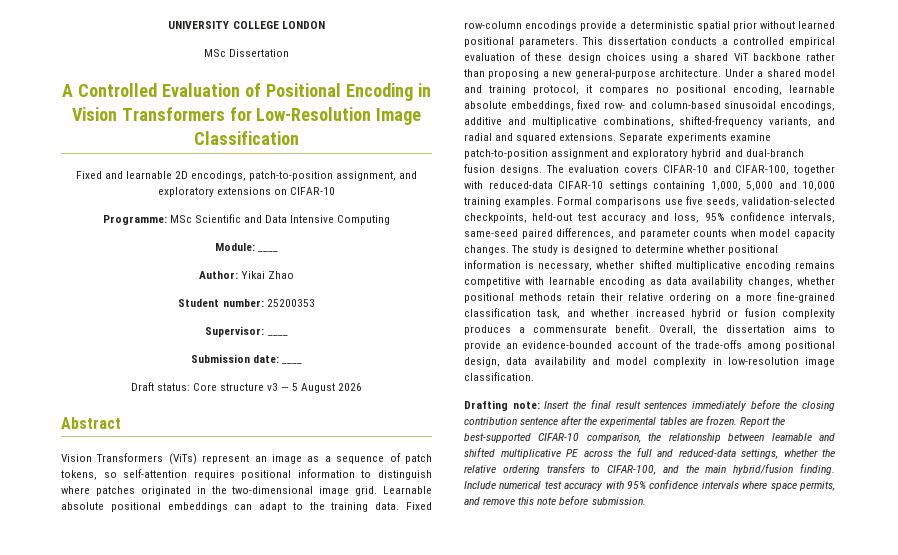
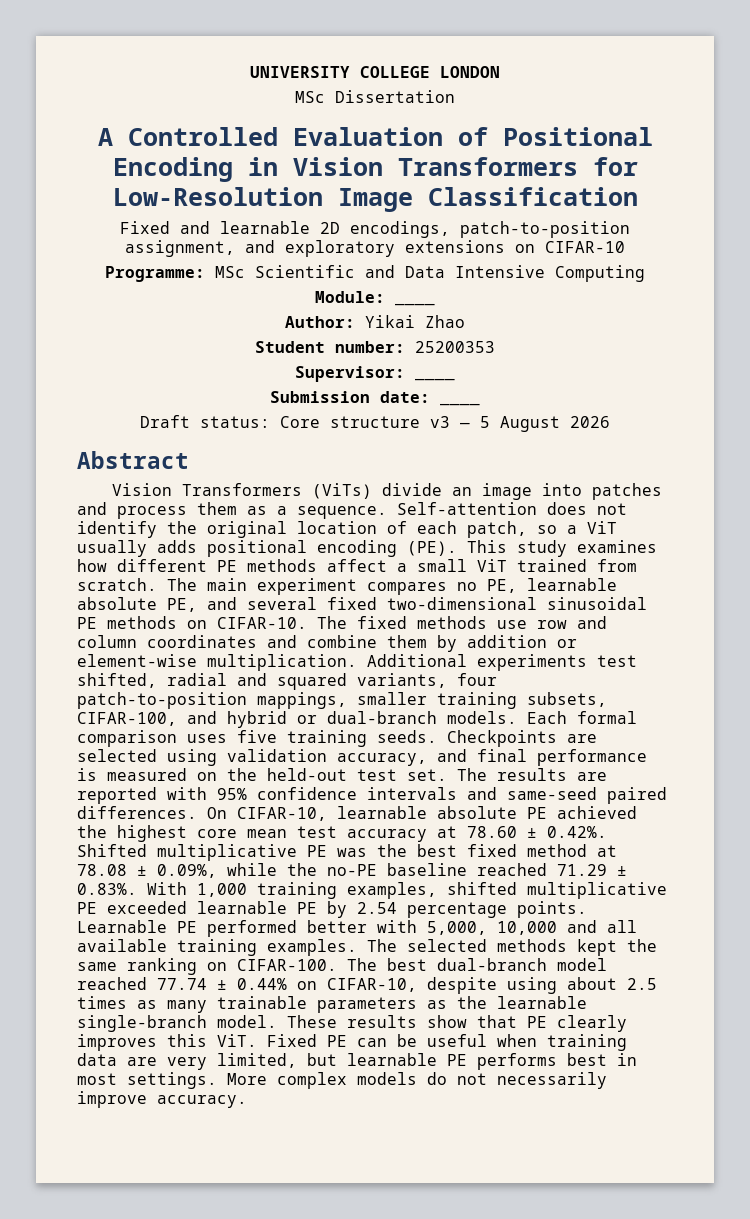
[202,454,250,464] represent -> [381,483,442,496] divide
[307,453,432,464] [61,469,432,480] [61,486,432,496] [61,502,432,512] [464,21,835,31] [464,37,835,47] [464,52,835,63] [464,69,835,79] [464,85,835,95] [464,100,835,111] [464,116,835,127] [464,133,771,143] [464,149,804,159] [464,164,835,175] [464,181,835,191] [464,196,835,207] [464,212,835,223] [464,228,835,239] [464,245,778,255] [464,260,835,271] [464,277,835,287] [464,292,835,303] [464,308,835,319] [464,324,835,335] [464,340,835,351] [464,357,835,367] [464,372,534,381] [464,400,835,411] [464,416,785,427] [464,433,835,443] [464,448,835,459] [464,464,835,475] [464,480,835,491] [464,496,646,505] as a sequence of patch tokens, so self-attention requires positional information to distinguish where patches originated in the two-dimensional image grid. Learnable absolute positional embeddings can adapt to the training data. Fixed row-column encodings provide a deterministic spatial prior without learned positional parameters. This dissertation conducts a controlled empirical evaluation of these design choices using a shared ViT backbone rather than proposing a new general-purpose architecture. Under a shared model and training protocol, it compares no positional encoding, learnable absolute embeddings, fixed row- and column-based sinusoidal encodings, additive and multiplicative combinations, shifted-frequency variants, and radial and squared extensions. Separate experiments examine patch-to-position assignment and exploratory hybrid and dual-branch fusion designs. The evaluation covers CIFAR-10 and CIFAR-100, together with reduced-data CIFAR-10 settings containing 1,000, 5,000 and 10,000 training examples. Formal comparisons use five seeds, validation-selected checkpoints, held-out test accuracy and loss, 95% confidence intervals, same-seed paired differences, and parameter counts when model capacity changes. The study is designed to determine whether positional information is necessary, whether shifted multiplicative encoding remains competitive with learnable encoding as data availability changes, whether positional methods retain their relative ordering on a more fine-grained classification task, and whether increased hybrid or fusion complexity produces a commensurate benefit. Overall, the dissertation aims to provide an evidence-bounded account of the trade-offs among positional design, data availability and model complexity in low-resolution image classification. // Drafting note: Insert the final result sentences immediately before the closing contribution sentence after the experimental tables are frozen. Report the best-supported CIFAR-10 comparison, the relationship between learnable and shifted multiplicative PE across the full and reduced-data settings, whether the relative ordering transfers to CIFAR-100, and the main hybrid/fusion finding. Include numerical test accuracy with 95% confidence intervals where space permits, and remove this note before submission. -> [541,483,662,500] [77,502,627,519] [77,521,617,538] [77,540,657,557] [77,559,637,572] [77,578,617,595] [77,597,647,612] [77,616,607,629] [77,635,577,652] [77,654,637,671] [77,673,497,690] [77,692,607,709] [77,711,637,728] [77,730,597,747] [77,749,647,766] [77,768,607,781] [77,787,667,804] [77,806,637,821] [77,825,607,842] [77,844,617,861] [77,863,627,878] [77,882,667,899] [77,901,587,918] [77,920,637,937] [77,939,657,956] [77,958,607,975] [77,977,657,994] [77,996,587,1013] [77,1015,627,1032] [77,1034,627,1051] [77,1053,637,1070] [77,1072,607,1089] [77,1091,247,1108] into patches and process them as a sequence. Self-attention does not identify the original location of each patch, so a ViT usually adds positional encoding (PE). This study examines how different PE methods affect a small ViT trained from scratch. The main experiment compares no PE, learnable absolute PE, and several fixed two-dimensional sinusoidal PE methods on CIFAR-10. The fixed methods use row and column coordinates and combine them by addition or element-wise multiplication. Additional experiments test shifted, radial and squared variants, four patch-to-position mappings, smaller training subsets, CIFAR-100, and hybrid or dual-branch models. Each formal comparison uses five training seeds. Checkpoints are selected using validation accuracy, and final performance is measured on the held-out test set. The results are reported with 95% confidence intervals and same-seed paired differences. On CIFAR-10, learnable absolute PE achieved the highest core mean test accuracy at 78.60 ± 0.42%. Shifted multiplicative PE was the best fixed method at 78.08 ± 0.09%, while the no-PE baseline reached 71.29 ± 0.83%. With 1,000 training examples, shifted multiplicative PE exceeded learnable PE by 2.54 percentage points. Learnable PE performed better with 5,000, 10,000 and all available training examples. The selected methods kept the same ranking on CIFAR-100. The best dual-branch model reached 77.74 ± 0.44% on CIFAR-10, despite using about 2.5 times as many trainable parameters as the learnable single-branch model. These results show that PE clearly improves this ViT. Fixed PE can be useful when training data are very limited, but learnable PE performs best in most settings. More complex models do not necessarily improve accuracy.

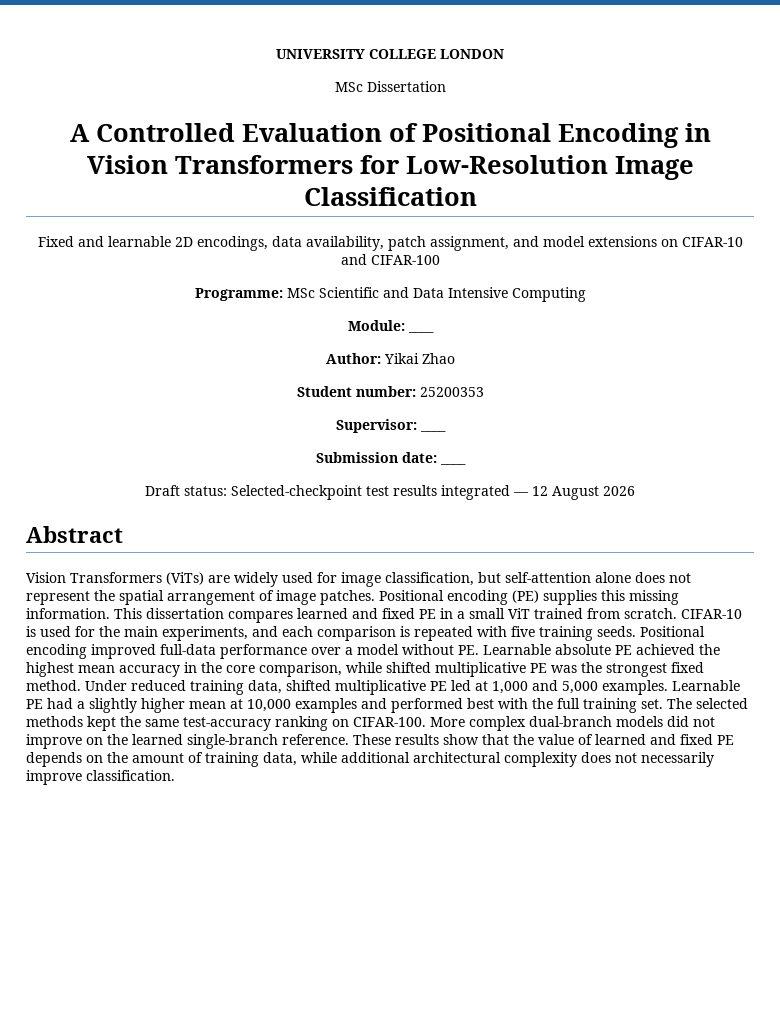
[460,221,630,238] patch-to-position -> [271,236,426,251] data availability, patch
[285,240,395,257] exploratory -> [542,236,585,247] model
(625, 247) none -> [340,254,440,265] and CIFAR-100
[280,416,490,428] Core structure v3 — 5 -> [231,485,548,500] Selected-checkpoint test results integrated — 12
[381,483,662,500] [77,502,627,519] [77,521,617,538] [77,540,657,557] [77,559,387,572] divide an image into patches and process them as a sequence. Self-attention does not identify the original location of each patch, so a ViT usually adds positional encoding (PE). This study examines how different PE methods affect -> [208,572,691,587] [26,590,679,605] [26,608,453,623] are widely used for image classification, but self-attention alone does not represent the spatial arrangement of image patches. Positional encoding (PE) supplies this missing information. This dissertation compares learned and fixed PE in
[167,578,617,595] [77,597,647,612] [77,616,607,629] [77,635,577,652] [77,654,637,671] [77,673,497,690] [77,692,607,709] [77,711,637,728] [77,730,597,747] [77,749,647,766] [77,768,607,781] [77,787,667,804] [77,806,427,821] The main experiment compares no PE, learnable absolute PE, and several fixed two-dimensional sinusoidal PE methods on CIFAR-10. The fixed methods use row and column coordinates and combine them by addition or element-wise multiplication. Additional experiments test shifted, radial and squared variants, four patch-to-position mappings, smaller training subsets, CIFAR-100, and hybrid or dual-branch models. Each formal comparison uses five training seeds. Checkpoints are selected using validation accuracy, and final performance is measured on the held-out test set. The results are reported with 95% confidence intervals and same-seed paired differences. On CIFAR-10, learnable -> [681,609,742,619] [26,626,705,641] [26,644,551,659] CIFAR-10 is used for the main experiments, and each comparison is repeated with five training seeds. Positional encoding improved full-data performance over a model without PE. Learnable
[197,826,607,842] [77,844,617,861] [77,863,627,878] [77,882,667,899] [77,901,587,918] [77,920,637,937] [77,939,357,956] core mean test accuracy at 78.60 ± 0.42%. Shifted multiplicative PE was the best fixed method at 78.08 ± 0.09%, while the no-PE baseline reached 71.29 ± 0.83%. With 1,000 training examples, shifted multiplicative PE exceeded learnable PE by 2.54 percentage points. Learnable PE performed better with 5,000, 10,000 and all available training examples. -> [78,662,704,677] [26,680,740,695] [26,698,663,713] mean accuracy in the core comparison, while shifted multiplicative PE was the strongest fixed method. Under reduced training data, shifted multiplicative PE led at 1,000 and 5,000 examples. Learnable PE had a slightly higher mean at 10,000 examples and performed best with the full training set.
(117, 966) none -> [183,717,271,731] test-accuracy
[347,958,607,971] [77,977,657,994] [77,996,587,1013] [77,1015,627,1032] [77,1034,627,1051] [77,1053,637,1070] [77,1072,447,1089] The best dual-branch model reached 77.74 ± 0.44% on CIFAR-10, despite using about 2.5 times as many trainable parameters as the learnable single-branch model. These results show that PE clearly improves this ViT. Fixed PE can be useful when training data are very limited, but learnable PE performs best in most settings. More complex models do -> [430,716,715,731] [26,734,734,749] [26,752,611,767] More complex dual-branch models did not improve on the learned single-branch reference. These results show that the value of learned and fixed PE depends on the amount of training data, while additional architectural complexity does
[157,1095,247,1108] accuracy. -> [86,770,175,781] classification.

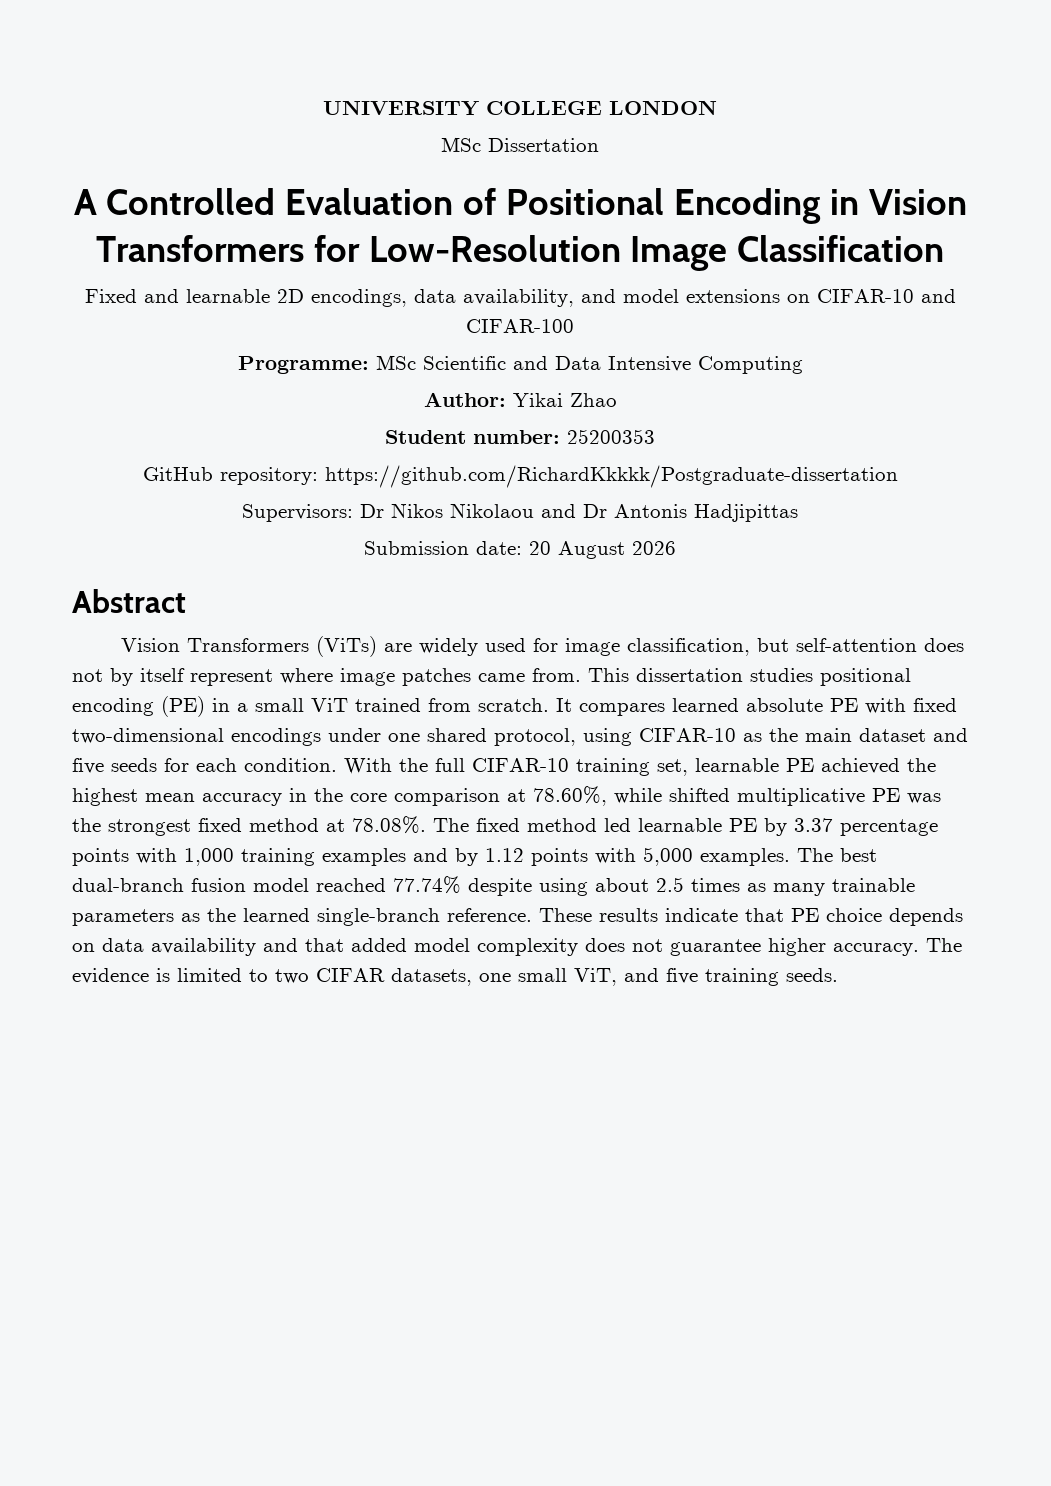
[387,236,509,251] patch assignment, -> (574, 298) none
[347,320,405,331] [407,331,434,333] // Module: ____ -> (803, 365) none
[335,419,446,433] [315,452,437,463] [439,463,466,465] [145,485,548,500] Supervisor: ____ // Submission date: ____ // Draft status: Selected-checkpoint test results integrated — 12 -> [142,465,898,488] [242,503,798,522] [364,541,551,555] GitHub repository: https://github.com/RichardKkkkk/Postgraduate-dissertation // Supervisors: Dr Nikos Nikolaou and Dr Antonis Hadjipittas // Submission date: 20
[595,572,691,583] [26,590,679,605] [26,608,436,623] alone does not represent the spatial arrangement of image patches. Positional encoding (PE) supplies this missing information. This dissertation compares learned and fixed PE -> [924,638,965,652] [72,668,911,686] [72,696,205,717] does not by itself represent where image patches came from. This dissertation studies positional encoding (PE)
[681,609,742,619] [26,626,705,641] [26,644,611,659] CIFAR-10 is used for the main experiments, and each comparison is repeated with five training seeds. Positional encoding improved full-data performance over a model without PE. Learnable absolute -> [556,698,957,716] [72,728,968,746] [72,758,779,776] It compares learned absolute PE with fixed two-dimensional encodings under one shared protocol, using CIFAR-10 as the main dataset and five seeds for each condition. With the full CIFAR-10 training set, learnable
[259,662,342,677] comparison, -> [394,786,607,806] comparison at 78.60%,
[26,680,740,695] [26,698,748,713] [26,716,715,731] [26,734,103,749] method. Under reduced training data, shifted multiplicative PE led at 1,000 and 5,000 examples. Learnable PE had a slightly higher mean at 10,000 examples and performed best with the full training set. The selected methods kept the same test-accuracy ranking on CIFAR-100. More complex dual-branch models did not improve on -> [249,816,938,836] [72,847,877,866] [72,876,915,896] [72,909,200,926] method at 78.08%. The fixed method led learnable PE by 3.37 percentage points with 1,000 training examples and by 1.12 points with 5,000 examples. The best dual-branch fusion model reached 77.74% despite using about 2.5 times as many trainable parameters as
[443,734,734,745] [26,752,714,767] [26,770,175,785] show that the value of learned and fixed PE depends on the amount of training data, while additional architectural complexity does not necessarily improve classification. -> [665,908,963,926] [72,938,962,956] [72,968,838,986] indicate that PE choice depends on data availability and that added model complexity does not guarantee higher accuracy. The evidence is limited to two CIFAR datasets, one small ViT, and five training seeds.

